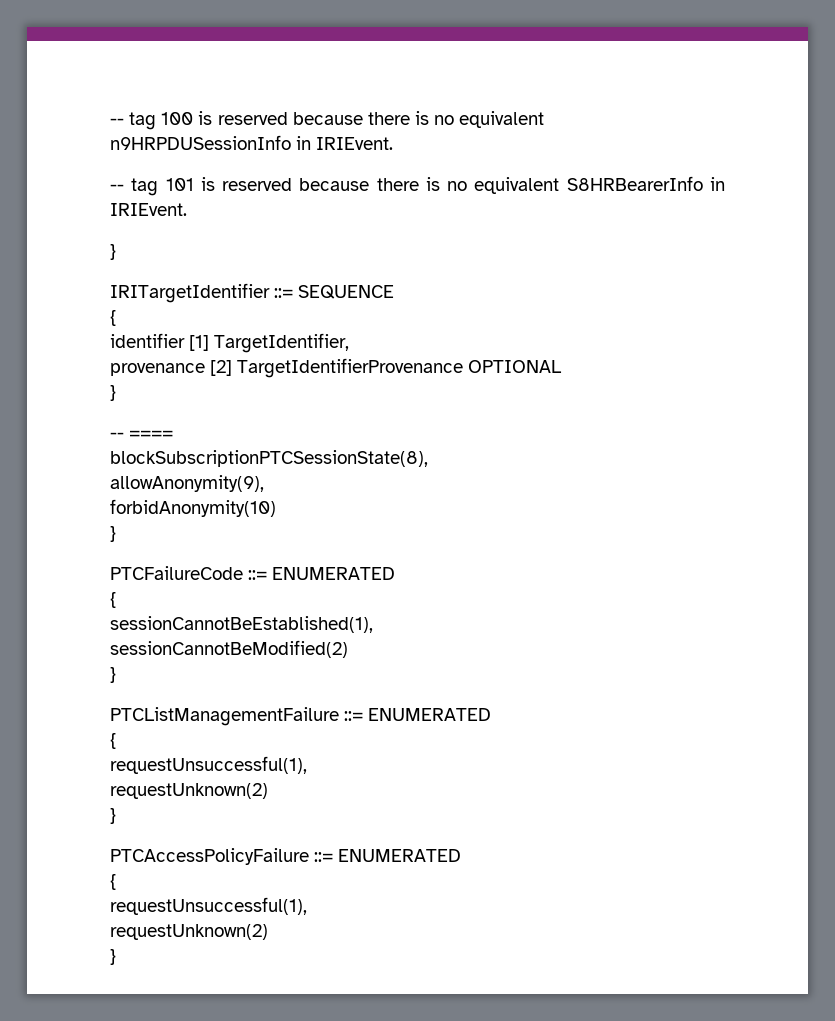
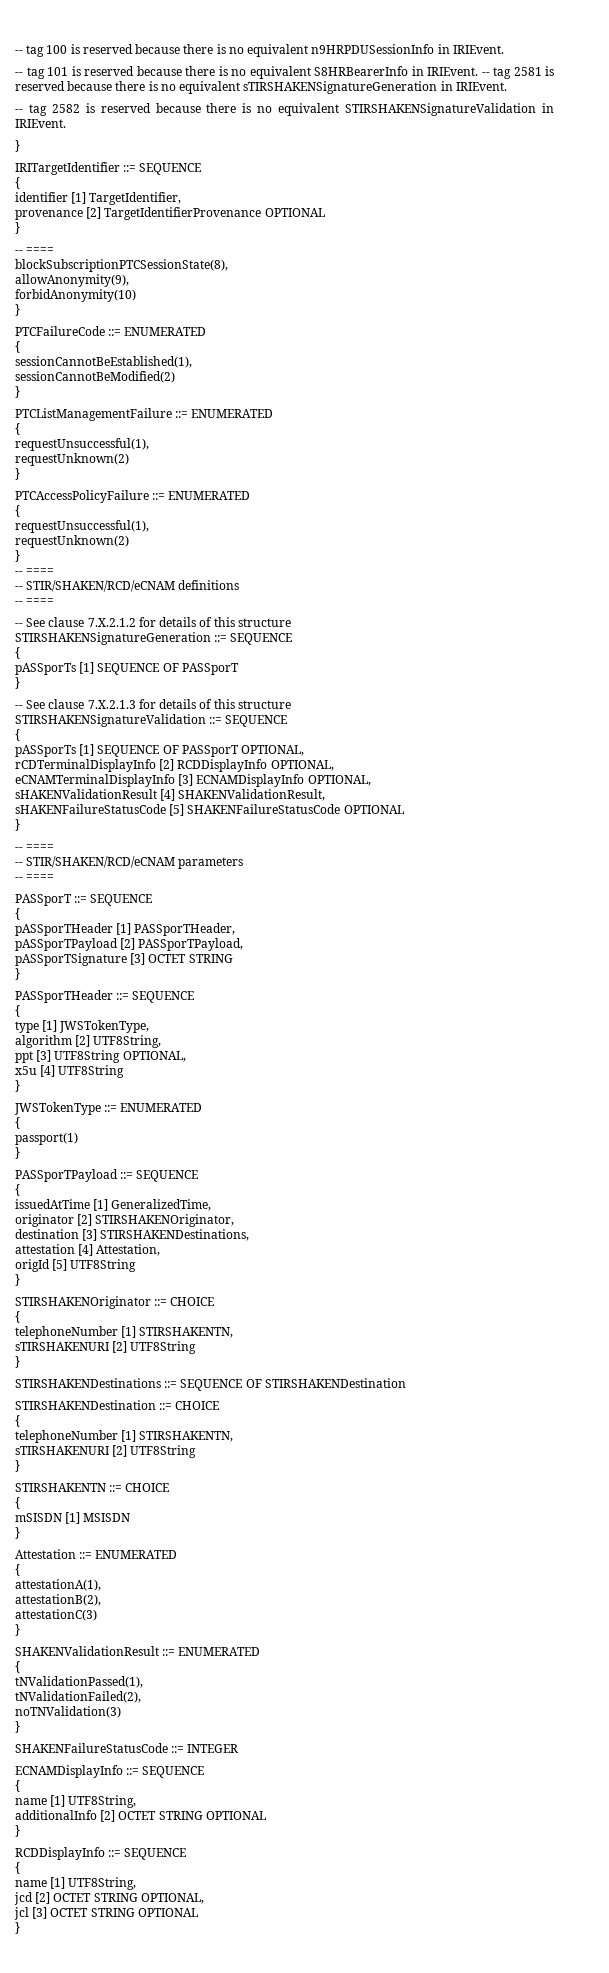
(187, 209) none -> [481,66,554,79] [15,81,507,94] [15,103,554,116] [15,119,66,128] -- tag 2581 is reserved because there is no equivalent sTIRSHAKENSignatureGeneration in IRIEvent. // -- tag 2582 is reserved because there is no equivalent STIRSHAKENSignatureValidation in IRIEvent.
(116, 957) none -> [15,568,55,575] [15,580,240,592] [15,598,55,605] [15,617,291,627] [15,632,293,645] [15,647,20,659] [15,662,239,675] [15,677,20,689] [15,699,291,709] [15,714,288,727] [15,729,20,741] [15,744,305,757] [15,759,334,772] [15,774,371,787] [15,789,326,801] [15,804,404,816] [15,819,20,831] [15,844,55,851] [15,856,244,869] [15,874,55,881] [15,894,153,906] [15,908,20,920] [15,923,236,936] [15,938,244,951] [15,953,233,966] [15,968,20,980] [15,990,195,1003] [15,1005,20,1017] [15,1020,150,1033] [15,1035,162,1048] [15,1050,186,1063] [15,1065,125,1078] [15,1080,20,1092] [14,1102,203,1115] [15,1117,20,1129] [15,1132,78,1145] [15,1147,20,1159] [15,1169,199,1182] [15,1184,20,1196] [15,1199,212,1211] [15,1214,235,1227] [15,1229,250,1241] [15,1244,161,1256] [15,1259,137,1272] [15,1274,20,1286] [15,1296,215,1309] [15,1311,20,1323] [15,1326,234,1339] [15,1341,197,1354] [15,1356,20,1368] [15,1378,406,1391] [15,1400,220,1410] [15,1415,20,1427] [15,1430,234,1443] [15,1445,197,1458] [15,1460,20,1472] [15,1483,170,1492] [15,1497,20,1509] [15,1512,131,1524] [15,1527,20,1539] [15,1549,178,1559] [15,1564,20,1576] [15,1579,101,1591] [15,1594,101,1606] [15,1609,97,1621] [15,1624,20,1636] [15,1646,261,1656] [15,1661,20,1673] [15,1676,143,1688] [15,1691,141,1703] [15,1706,121,1718] [15,1721,20,1733] [15,1743,239,1753] [15,1765,205,1778] [15,1780,20,1792] [15,1795,137,1808] [15,1810,266,1822] [15,1825,20,1837] [15,1847,187,1860] [15,1862,20,1874] [15,1877,137,1890] [14,1892,204,1905] [14,1907,198,1920] [15,1922,20,1934] // -- ==== // -- STIR/SHAKEN/RCD/eCNAM definitions // -- ==== // -- See clause 7.X.2.1.2 for details of this structure // STIRSHAKENSignatureGeneration ::= SEQUENCE // { // pASSporTs [1] SEQUENCE OF PASSporT // } // -- See clause 7.X.2.1.3 for details of this structure // STIRSHAKENSignatureValidation ::= SEQUENCE // { // pASSporTs [1] SEQUENCE OF PASSporT OPTIONAL, // rCDTerminalDisplayInfo [2] RCDDisplayInfo OPTIONAL, // eCNAMTerminalDisplayInfo [3] ECNAMDisplayInfo OPTIONAL, // sHAKENValidationResult [4] SHAKENValidationResult, // sHAKENFailureStatusCode [5] SHAKENFailureStatusCode OPTIONAL // } // -- ==== // -- STIR/SHAKEN/RCD/eCNAM parameters // -- ==== // PASSporT ::= SEQUENCE // { // pASSporTHeader [1] PASSporTHeader, // pASSporTPayload [2] PASSporTPayload, // pASSporTSignature [3] OCTET STRING // } // PASSporTHeader ::= SEQUENCE // { // type [1] JWSTokenType, // algorithm [2] UTF8String, // ppt [3] UTF8String OPTIONAL, // x5u [4] UTF8String // } // JWSTokenType ::= ENUMERATED // { // passport(1) // } // PASSporTPayload ::= SEQUENCE // { // issuedAtTime [1] GeneralizedTime, // originator [2] STIRSHAKENOriginator, // destination [3] STIRSHAKENDestinations, // attestation [4] Attestation, // origId [5] UTF8String // } // STIRSHAKENOriginator ::= CHOICE // { // telephoneNumber [1] STIRSHAKENTN, // sTIRSHAKENURI [2] UTF8String // } // STIRSHAKENDestinations ::= SEQUENCE OF STIRSHAKENDestination // STIRSHAKENDestination ::= CHOICE // { // telephoneNumber [1] STIRSHAKENTN, // sTIRSHAKENURI [2] UTF8String // } // STIRSHAKENTN ::= CHOICE // { // mSISDN [1] MSISDN // } // Attestation ::= ENUMERATED // { // attestationA(1), // attestationB(2), // attestationC(3) // } // SHAKENValidationResult ::= ENUMERATED // { // tNValidationPassed(1), // tNValidationFailed(2), // noTNValidation(3) // } // SHAKENFailureStatusCode ::= INTEGER // ECNAMDisplayInfo ::= SEQUENCE // { // name [1] UTF8String, // additionalInfo [2] OCTET STRING OPTIONAL // } // RCDDisplayInfo ::= SEQUENCE // { // name [1] UTF8String, // jcd [2] OCTET STRING OPTIONAL, // jcl [3] OCTET STRING OPTIONAL // }

